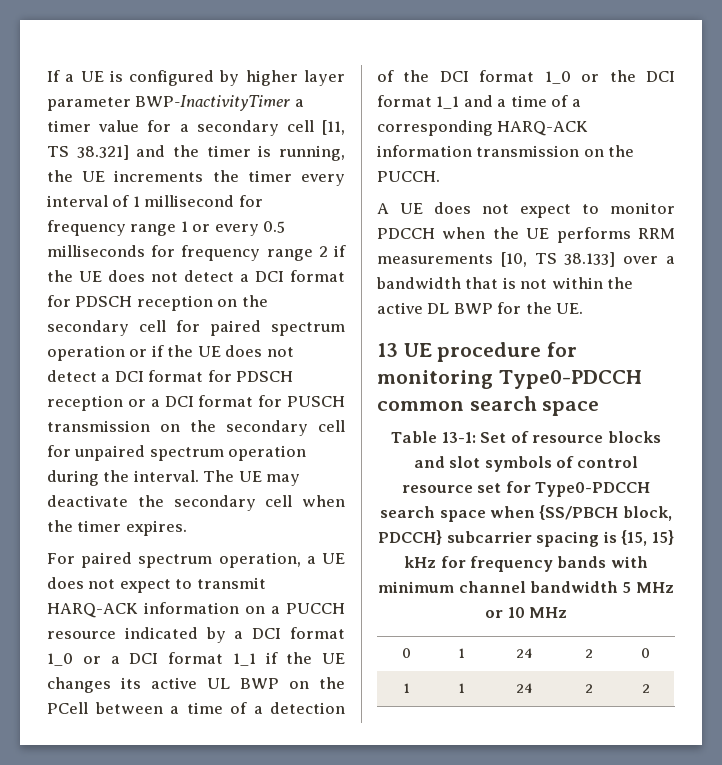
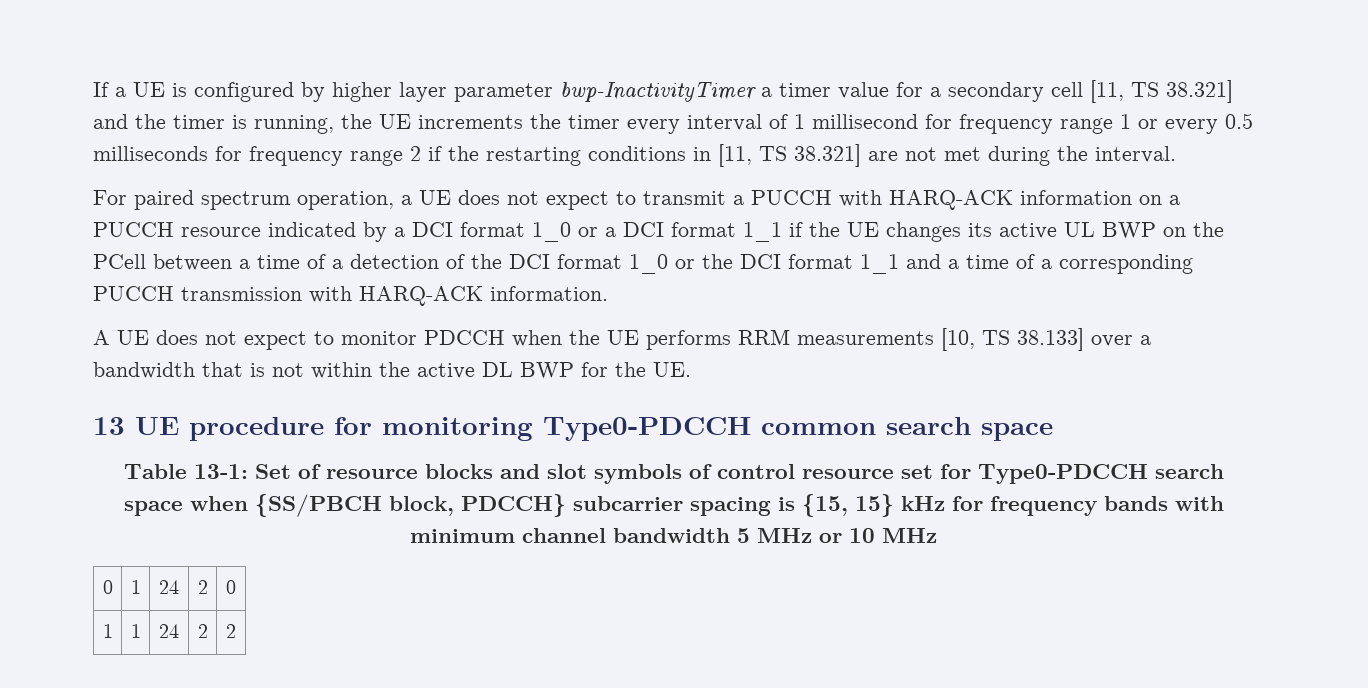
[135,95,291,111] BWP-InactivityTimer -> [560,82,756,102] bwp-InactivityTimer
[79,270,345,282] [47,295,268,311] [47,320,345,336] [47,345,294,361] [47,370,294,382] [47,395,345,411] [47,420,345,436] [47,445,307,461] [47,470,301,486] [47,495,345,511] [47,520,187,536] UE does not detect a DCI format for PDSCH reception on the secondary cell for paired spectrum operation or if the UE does not detect a DCI format for PDSCH reception or a DCI format for PUSCH transmission on the secondary cell for unpaired spectrum operation during the interval. The UE may deactivate the secondary cell when the timer expires. -> [486,144,1176,167] restarting conditions in [11, TS 38.321] are not met during the interval.
(266, 583) none -> [733,190,882,207] a PUCCH with
[497,121,589,136] [377,145,635,157] [377,171,440,182] HARQ-ACK information transmission on the PUCCH. -> [93,286,608,306] PUCCH transmission with HARQ-ACK information.

